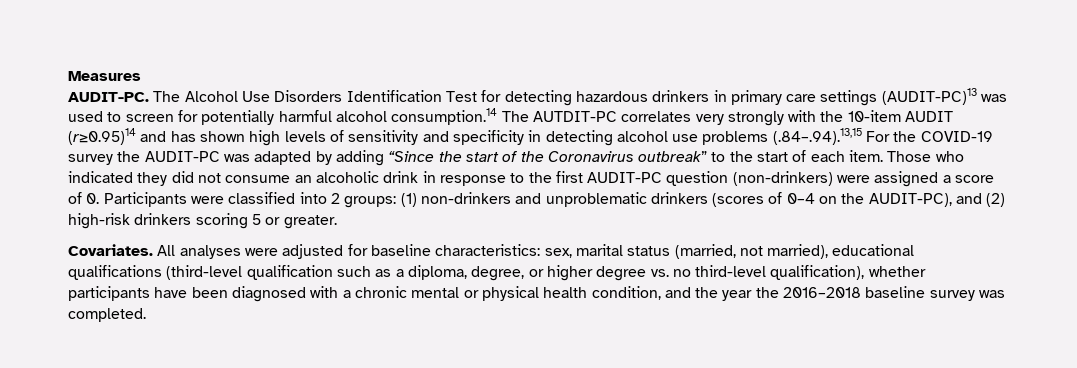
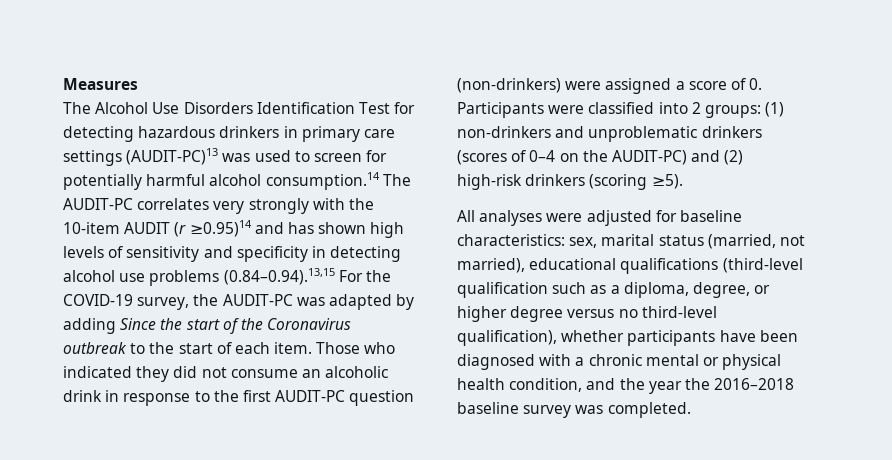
[68,92,149,102] AUDIT-PC. -> (138, 84) none
[532,111,617,122] AUTDIT-PC -> [63,198,133,210] AUDIT-PC
[68,128,136,145] (r≥0.95)14 -> [174,220,252,237] (r ≥0.95)14
[772,128,862,145] (.84–.94).13,15 -> [223,268,335,285] (0.84–0.94).13,15
[68,154,113,165] survey -> [137,297,190,310] survey,
[388,151,435,162] “Since -> [120,318,157,330] Since
[638,151,708,162] outbreak” -> [63,342,127,354] outbreak
[868,193,952,207] AUDIT-PC), -> [611,150,687,165] AUDIT-PC)
[195,213,337,229] [68,244,153,256] scoring 5 or greater. // Covariates. -> [589,174,683,190] (scoring ≥5). //
[650,269,669,277] vs. -> [567,309,615,318] versus

